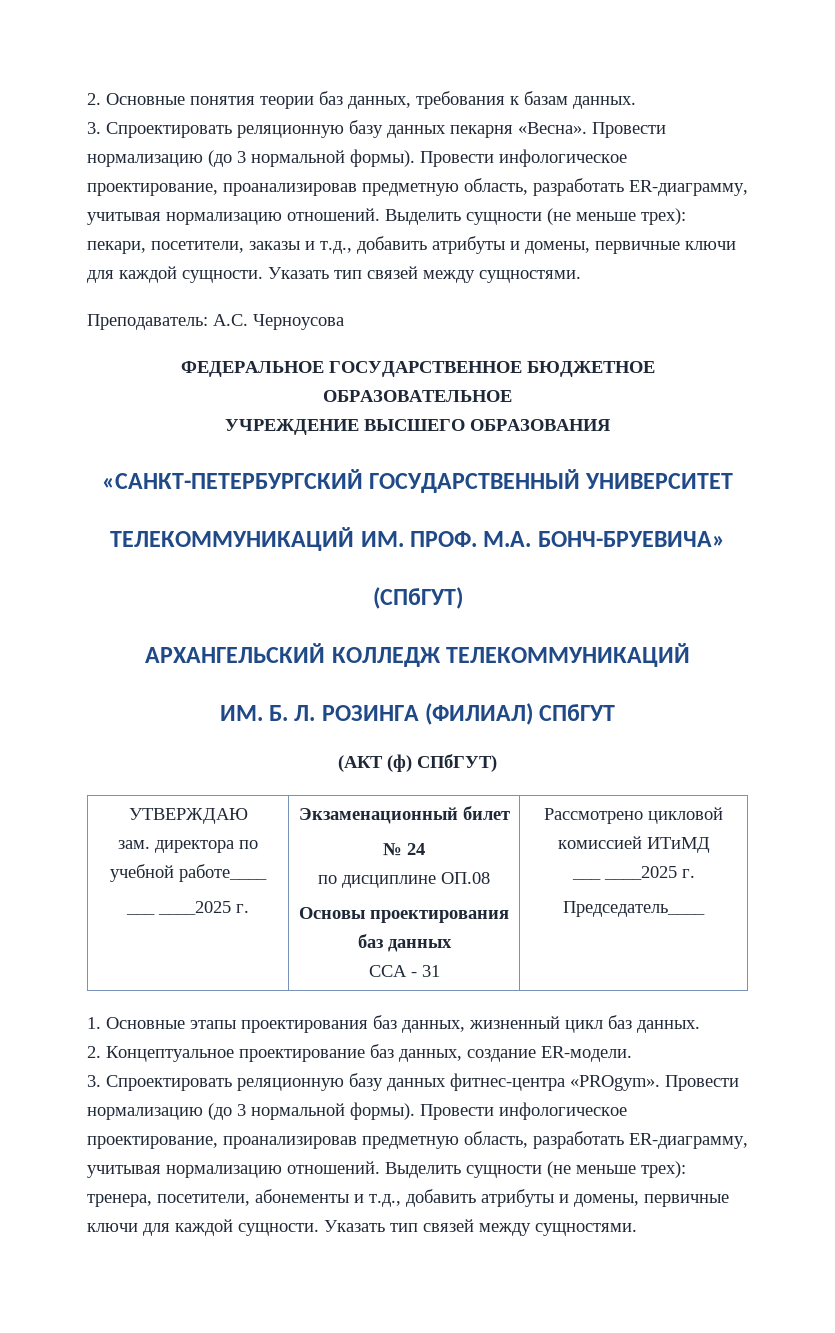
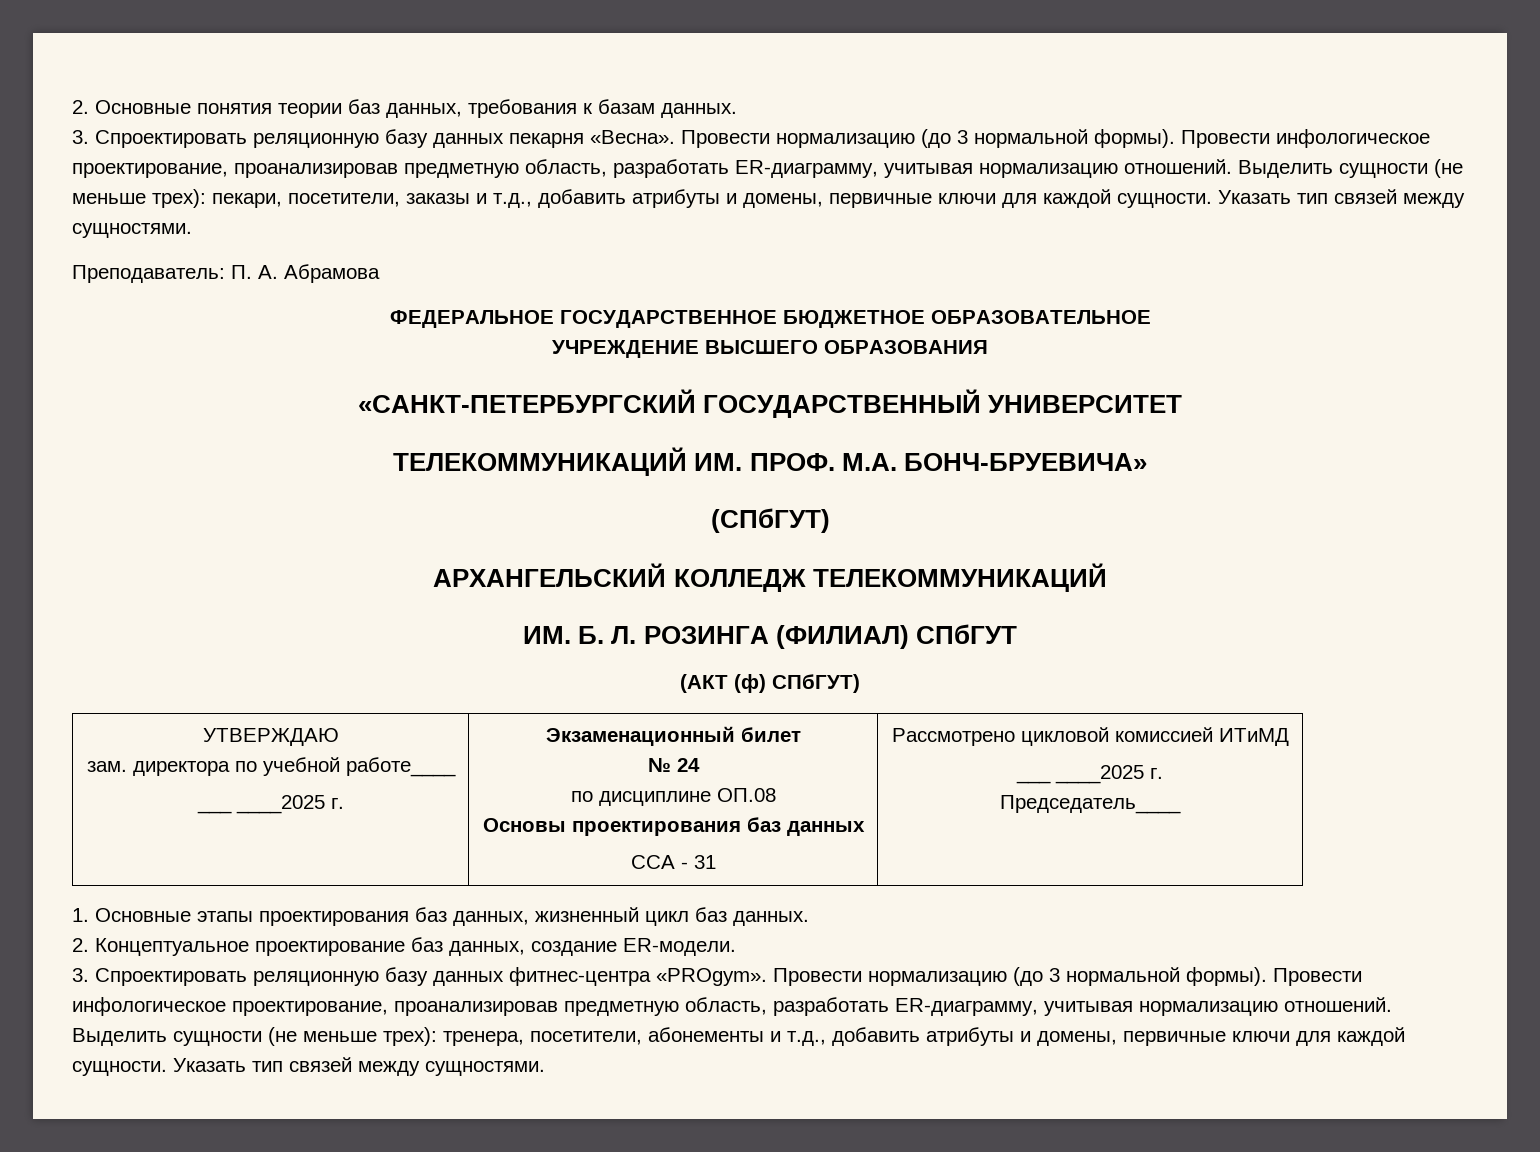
[213,314,344,330] А.С. Черноусова -> [231,264,380,283] П. А. Абрамова

